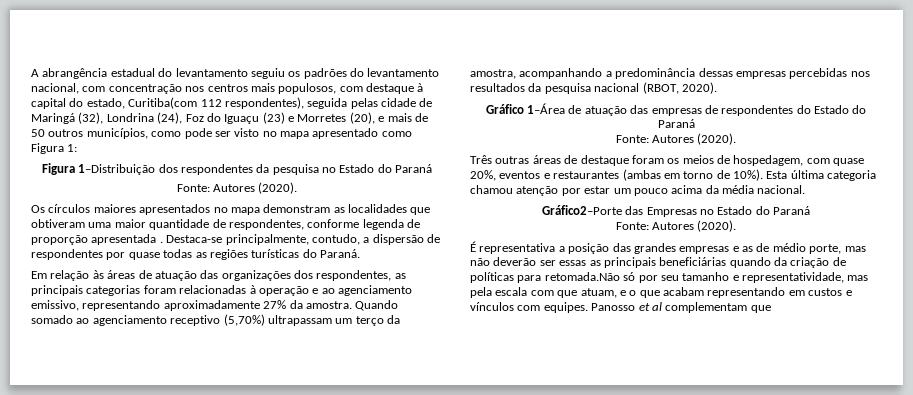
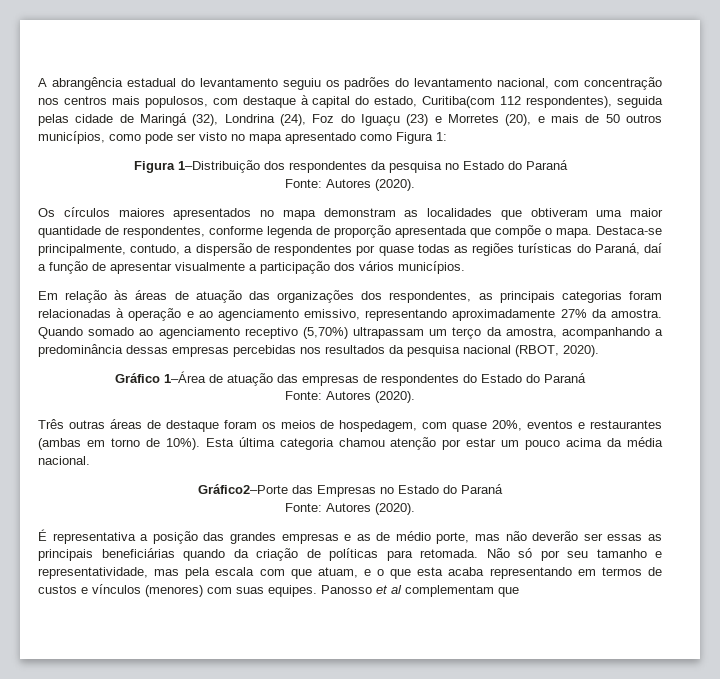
[159,241,163,243] . -> [470,225,592,238] que compõe o mapa.
[320,249,360,258] Paraná. -> [594,243,662,255] [38,261,465,274] Paraná, daí a função de apresentar visualmente a participação dos vários municípios.
[544,272,620,281] retomada.Não -> [420,548,510,558] retomada. Não
[663,287,852,298] [470,302,541,311] acabam representando em custos e vínculos com -> [417,567,662,579] [38,584,264,597] esta acaba representando em termos de custos e vínculos (menores) com suas

